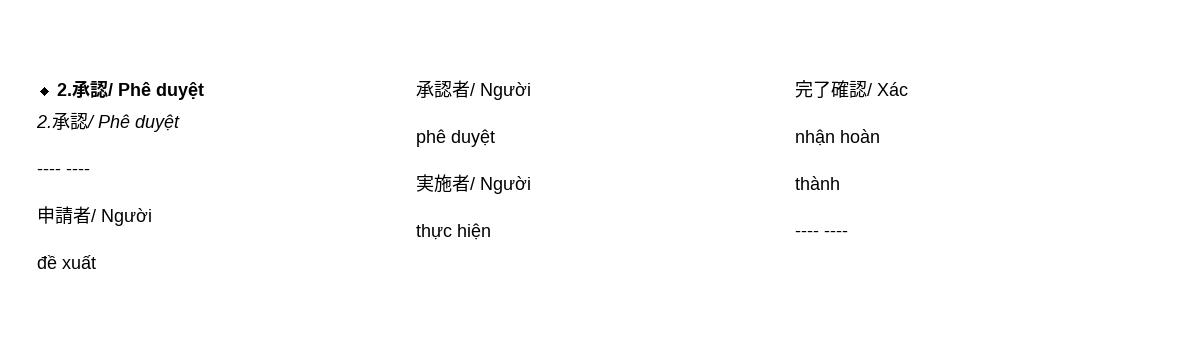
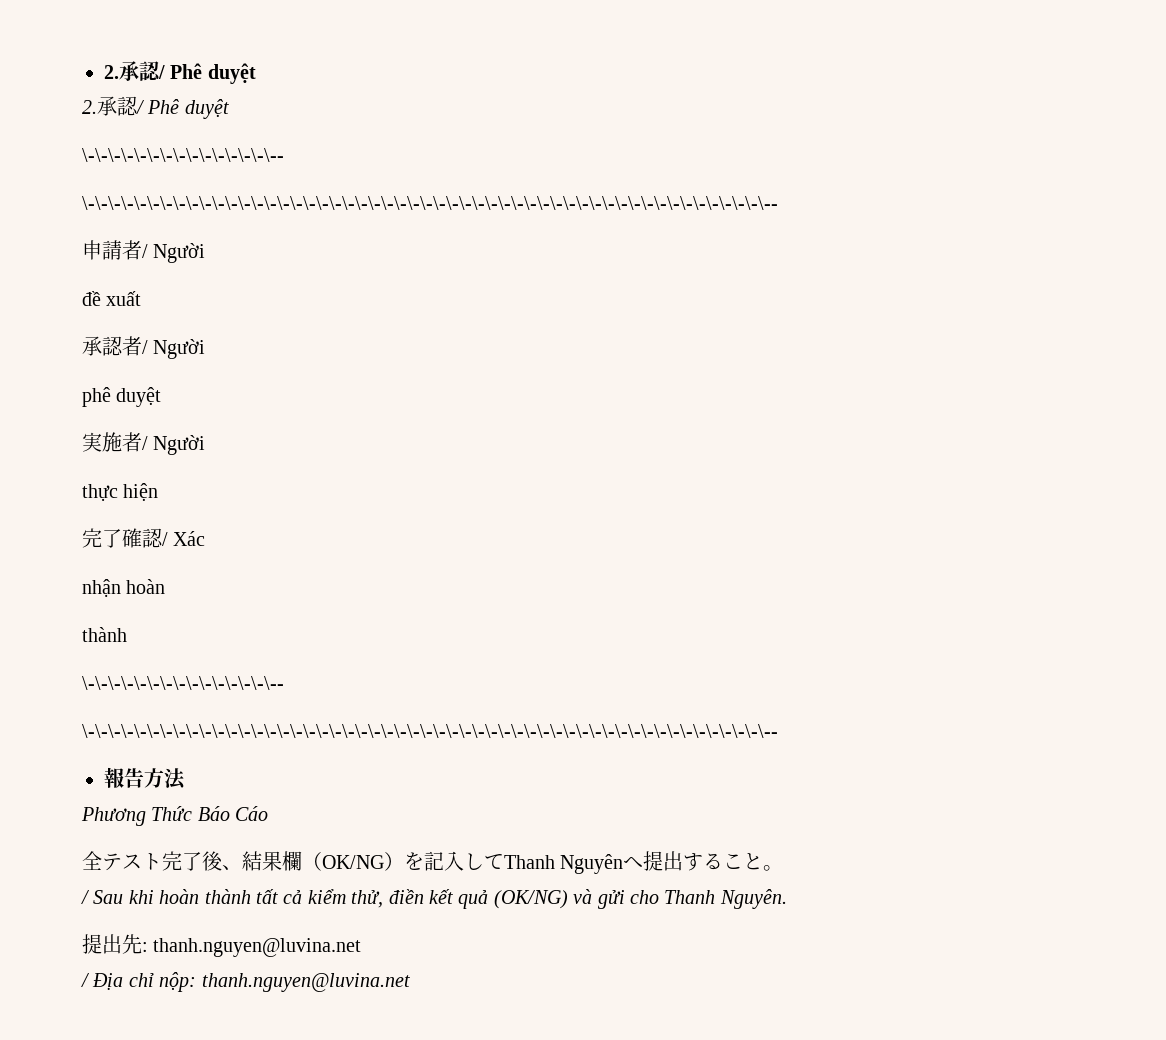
[37,168,90,175] ---- ---- -> [82,148,284,162] [82,196,778,210] \-\-\-\-\-\-\-\-\-\-\-\-\-\-\-- // \-\-\-\-\-\-\-\-\-\-\-\-\-\-\-\-\-\-\-\-\-\-\-\-\-\-\-\-\-\-\-\-\-\-\-\-\-\-\-\-\-\-\-\-\-\-\-\-\-\-\-\-\--
[795,230,848,237] ---- ---- -> [82,676,284,690] [82,724,778,738] [104,767,186,790] [81,806,269,826] [82,851,784,874] [81,889,787,909] [82,934,362,957] [81,972,410,992] \-\-\-\-\-\-\-\-\-\-\-\-\-\-\-- // \-\-\-\-\-\-\-\-\-\-\-\-\-\-\-\-\-\-\-\-\-\-\-\-\-\-\-\-\-\-\-\-\-\-\-\-\-\-\-\-\-\-\-\-\-\-\-\-\-\-\-\-\-- // 報告方法 // Phương Thức Báo Cáo // 全テスト完了後、結果欄（OK/NG）を記入してThanh Nguyênへ提出すること。 // / Sau khi hoàn thành tất cả kiểm thử, điền kết quả (OK/NG) và gửi cho Thanh Nguyên. // 提出先: thanh.nguyen@luvina.net // / Địa chỉ nộp: thanh.nguyen@luvina.net

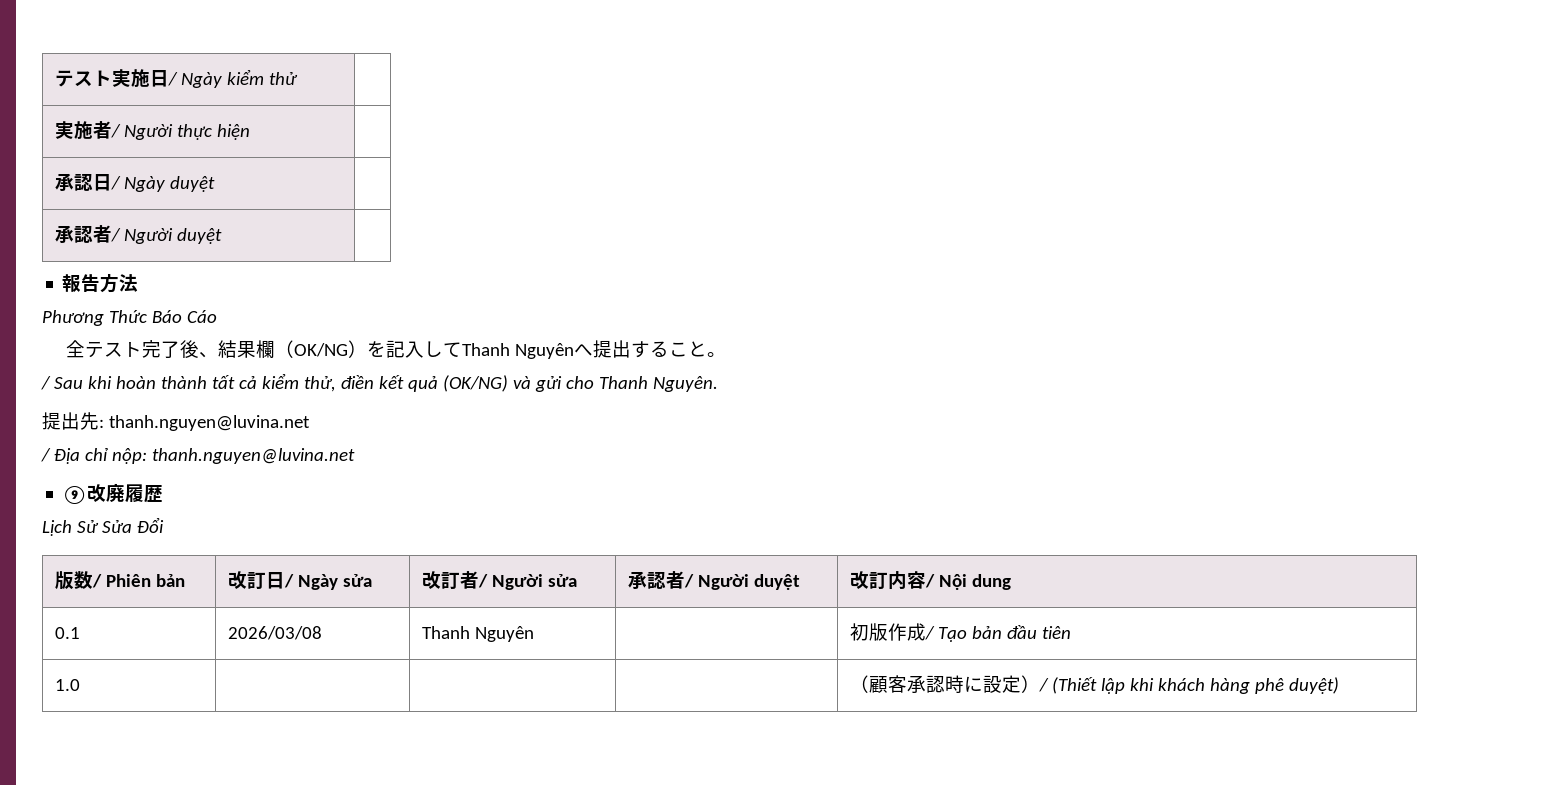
[104,61,256,84] [82,96,229,119] [82,148,284,162] [82,196,778,210] [82,240,206,263] [82,291,142,306] [82,336,206,359] [82,387,162,407] [82,432,206,455] [82,483,159,501] [82,528,206,548] [82,579,166,597] [82,627,127,642] [82,676,284,690] [82,724,778,738] 2.承認/ Phê duyệt // 2.承認/ Phê duyệt // \-\-\-\-\-\-\-\-\-\-\-\-\-\-\-- // \-\-\-\-\-\-\-\-\-\-\-\-\-\-\-\-\-\-\-\-\-\-\-\-\-\-\-\-\-\-\-\-\-\-\-\-\-\-\-\-\-\-\-\-\-\-\-\-\-\-\-\-\-- // 申請者/ Người // đề xuất // 承認者/ Người // phê duyệt // 実施者/ Người // thực hiện // 完了確認/ Xác // nhận hoàn // thành // \-\-\-\-\-\-\-\-\-\-\-\-\-\-\-- // \-\-\-\-\-\-\-\-\-\-\-\-\-\-\-\-\-\-\-\-\-\-\-\-\-\-\-\-\-\-\-\-\-\-\-\-\-\-\-\-\-\-\-\-\-\-\-\-\-\-\-\-\-- -> [55,69,299,88] [55,121,251,140] [55,173,216,192] [55,225,223,244] テスト実施日/ Ngày kiểm thử | // 実施者/ Người thực hiện | // 承認日/ Ngày duyệt | // 承認者/ Người duyệt |
(410, 982) none -> [62,483,164,504] [42,517,164,536] [55,571,186,590] [228,571,373,590] [422,571,578,590] [628,571,801,590] [850,571,1012,590] [55,627,81,639] [228,626,323,640] [422,626,535,642] [850,623,1072,642] [55,679,81,691] [850,675,1340,694] // ⑨改廃履歴 // Lịch Sử Sửa Đổi // 版数/ Phiên bản | 改訂日/ Ngày sửa | 改訂者/ Người sửa | 承認者/ Người duyệt | 改訂内容/ Nội dung // 0.1 | 2026/03/08 | Thanh Nguyên | | 初版作成/ Tạo bản đầu tiên // 1.0 | | | | （顧客承認時に設定）/ (Thiết lập khi khách hàng phê duyệt)

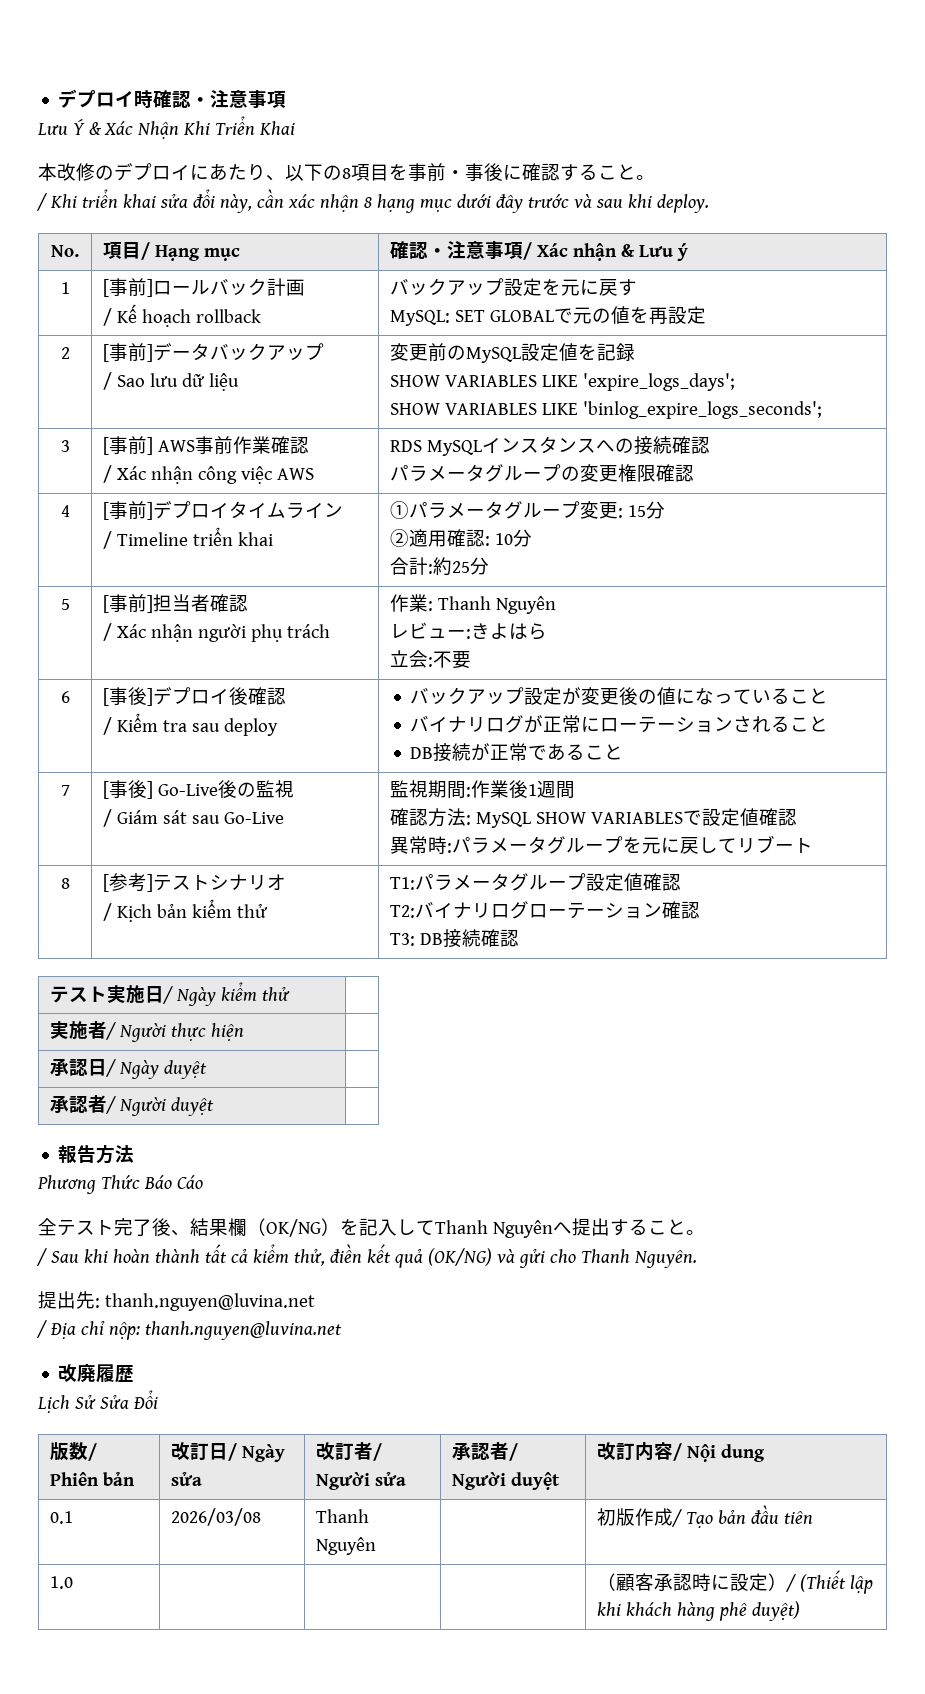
(55, 78) none -> [58,89,287,108] [37,116,295,139] [38,163,655,181] [36,189,709,213] [51,245,79,257] [103,242,241,261] [390,241,689,261] [60,282,70,294] [103,278,306,297] [103,304,262,327] [390,278,638,296] [390,306,707,326] [60,347,70,359] [103,343,325,362] [103,372,240,391] [390,343,636,363] [390,373,736,391] [390,401,823,419] [60,440,70,452] [103,436,310,455] [103,465,315,484] [390,436,711,456] [390,464,695,482] [60,505,70,517] [103,501,344,520] [103,527,274,549] [390,501,666,519] [390,529,533,547] [390,557,490,576] [60,599,70,610] [103,594,249,613] [103,623,331,642] [390,594,557,614] [390,622,548,640] [390,650,472,669] [60,691,70,703] [103,687,287,706] [103,713,279,736] [410,687,829,705] [410,715,829,733] [410,743,624,762] [60,785,70,796] [103,780,295,799] [103,809,285,827] [390,780,576,799] [390,808,798,828] [390,835,814,854] [60,878,70,889] [103,873,287,892] [103,899,269,922] [390,873,682,891] [390,901,701,919] [390,929,520,948] デプロイ時確認・注意事項 // Lưu Ý & Xác Nhận Khi Triển Khai // 本改修のデプロイにあたり、以下の8項目を事前・事後に確認すること。 // / Khi triển khai sửa đổi này, cần xác nhận 8 hạng mục dưới đây trước và sau khi deploy. // No. | 項目/ Hạng mục | 確認・注意事項/ Xác nhận & Lưu ý // 1 | [事前]ロールバック計画 // / Kế hoạch rollback | バックアップ設定を元に戻す // MySQL: SET GLOBALで元の値を再設定 // 2 | [事前]データバックアップ // / Sao lưu dữ liệu | 変更前のMySQL設定値を記録 // SHOW VARIABLES LIKE 'expire_logs_days'; // SHOW VARIABLES LIKE 'binlog_expire_logs_seconds'; // 3 | [事前] AWS事前作業確認 // / Xác nhận công việc AWS | RDS MySQLインスタンスへの接続確認 // パラメータグループの変更権限確認 // 4 | [事前]デプロイタイムライン // / Timeline triển khai | ①パラメータグループ変更: 15分 // ②適用確認: 10分 // 合計:約25分 // 5 | [事前]担当者確認 // / Xác nhận người phụ trách | 作業: Thanh Nguyên // レビュー:きよはら // 立会:不要 // 6 | [事後]デプロイ後確認 // / Kiểm tra sau deploy | バックアップ設定が変更後の値になっていること // バイナリログが正常にローテーションされること // DB接続が正常であること // 7 | [事後] Go-Live後の監視 // / Giám sát sau Go-Live | 監視期間:作業後1週間 // 確認方法: MySQL SHOW VARIABLESで設定値確認 // 異常時:パラメータグループを元に戻してリブート // 8 | [参考]テストシナリオ // / Kịch bản kiểm thử | T1:パラメータグループ設定値確認 // T2:バイナリログローテーション確認 // T3: DB接続確認 //
[62,486,88,504] ⑨ -> (342, 1330) none

